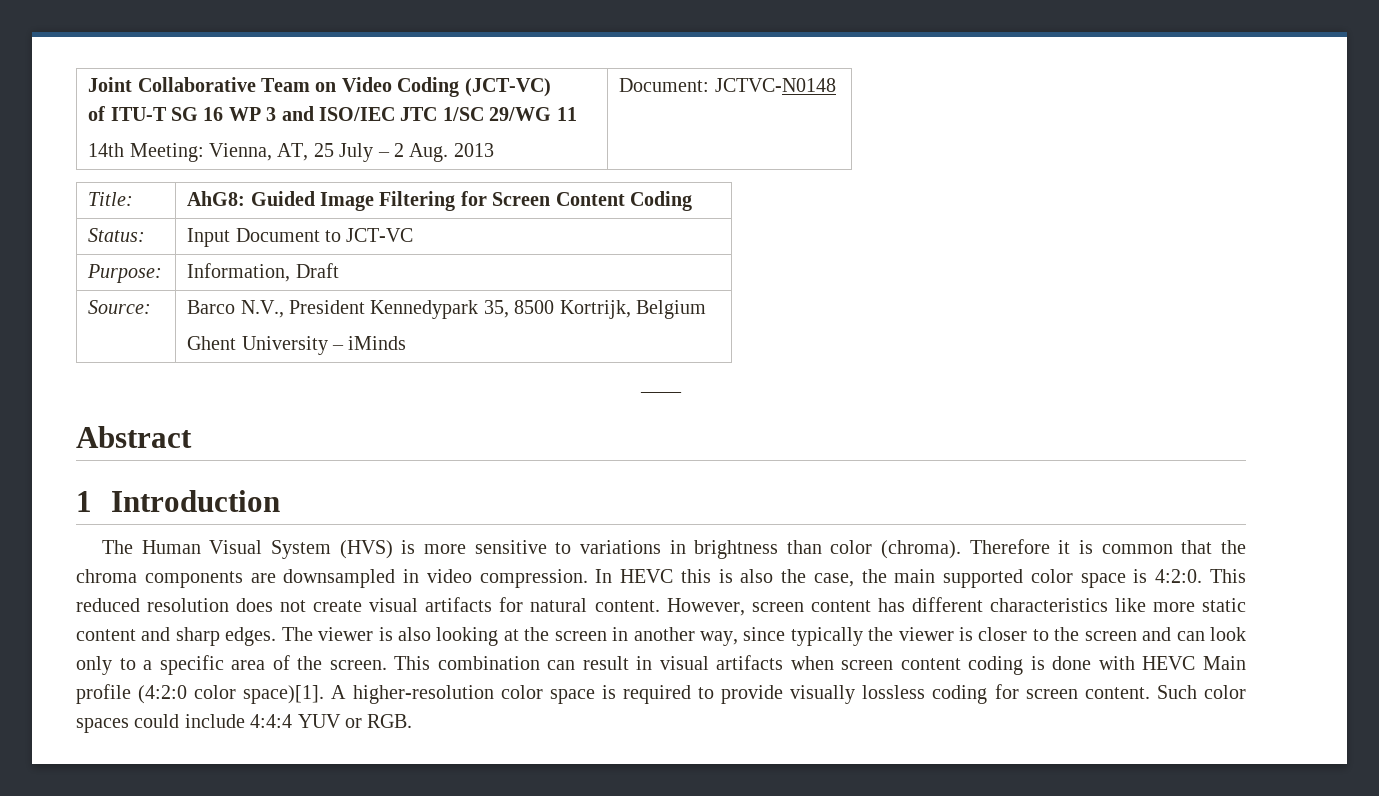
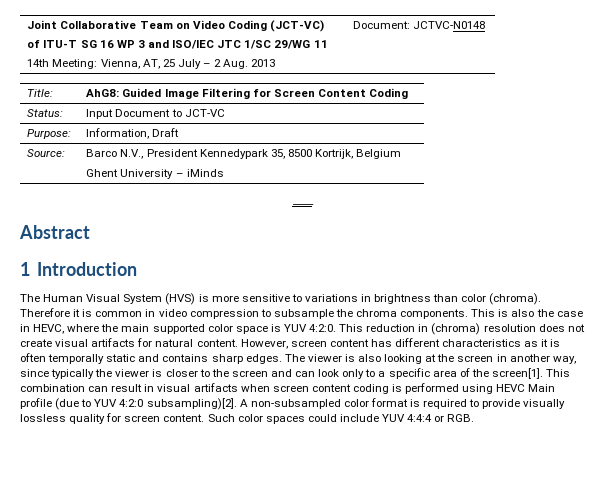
[1181,540,1246,554] [76,569,854,588] that the chroma components are downsampled in video compression. In HEVC this is also the case, -> [145,309,583,319] [20,324,100,334] in video compression to subsample the chroma components. This is also the case in HEVC, where
(1148, 576) none -> [283,324,307,332] YUV
[76,598,140,612] reduced -> [366,323,481,335] reduction in (chroma)
[1114,598,1246,612] [76,627,171,641] like more static content and -> [524,339,561,347] [20,353,209,364] as it is often temporally static and contains
[329,660,387,670] screen. -> [491,368,543,379] screen[1].
[1052,656,1135,670] done with -> [405,383,494,394] performed using
[138,685,595,704] (4:2:0 color space)[1]. A higher-resolution color space -> [55,398,408,410] (due to YUV 4:2:0 subsampling)[2]. A non-subsampled color format
[932,685,988,704] coding -> [69,414,106,424] quality
[250,714,341,728] 4:4:4 YUV -> [382,414,433,422] YUV 4:4:4

